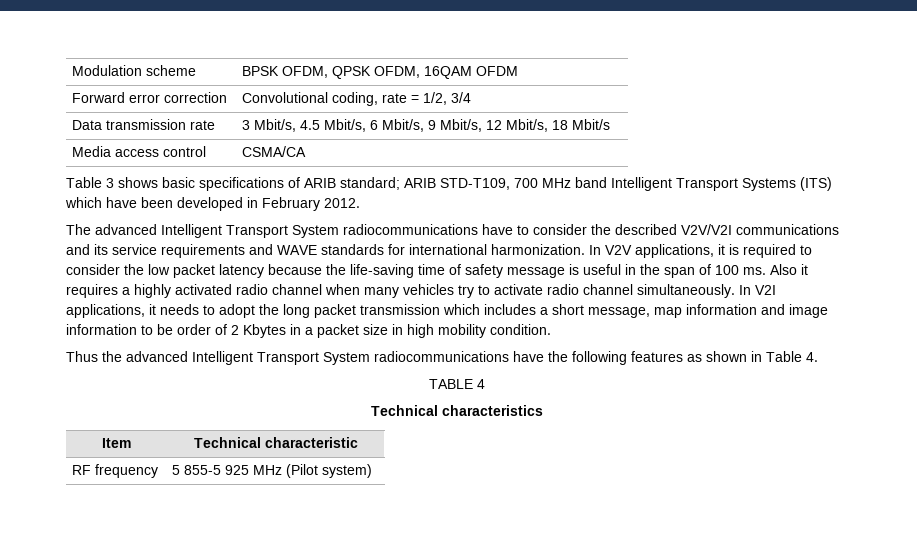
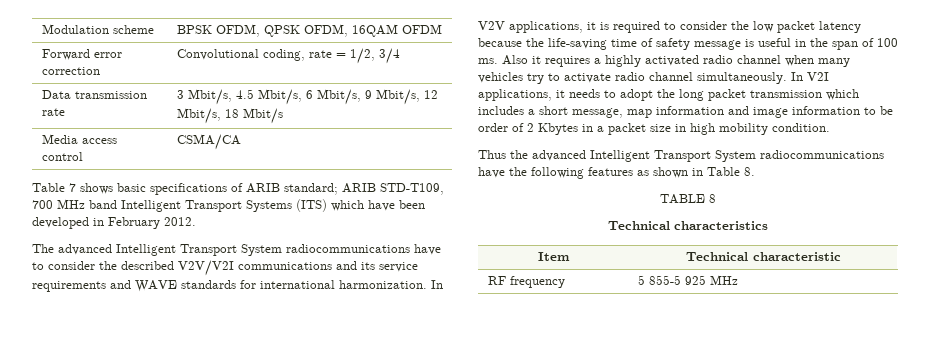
[106,178,114,188] 3 -> [69,183,76,192] 7
[806,352,818,362] 4. -> [744,167,755,176] 8.
[476,379,485,389] 4 -> [709,194,716,203] 8
[286,464,373,478] (Pilot system) -> (738, 280) none

